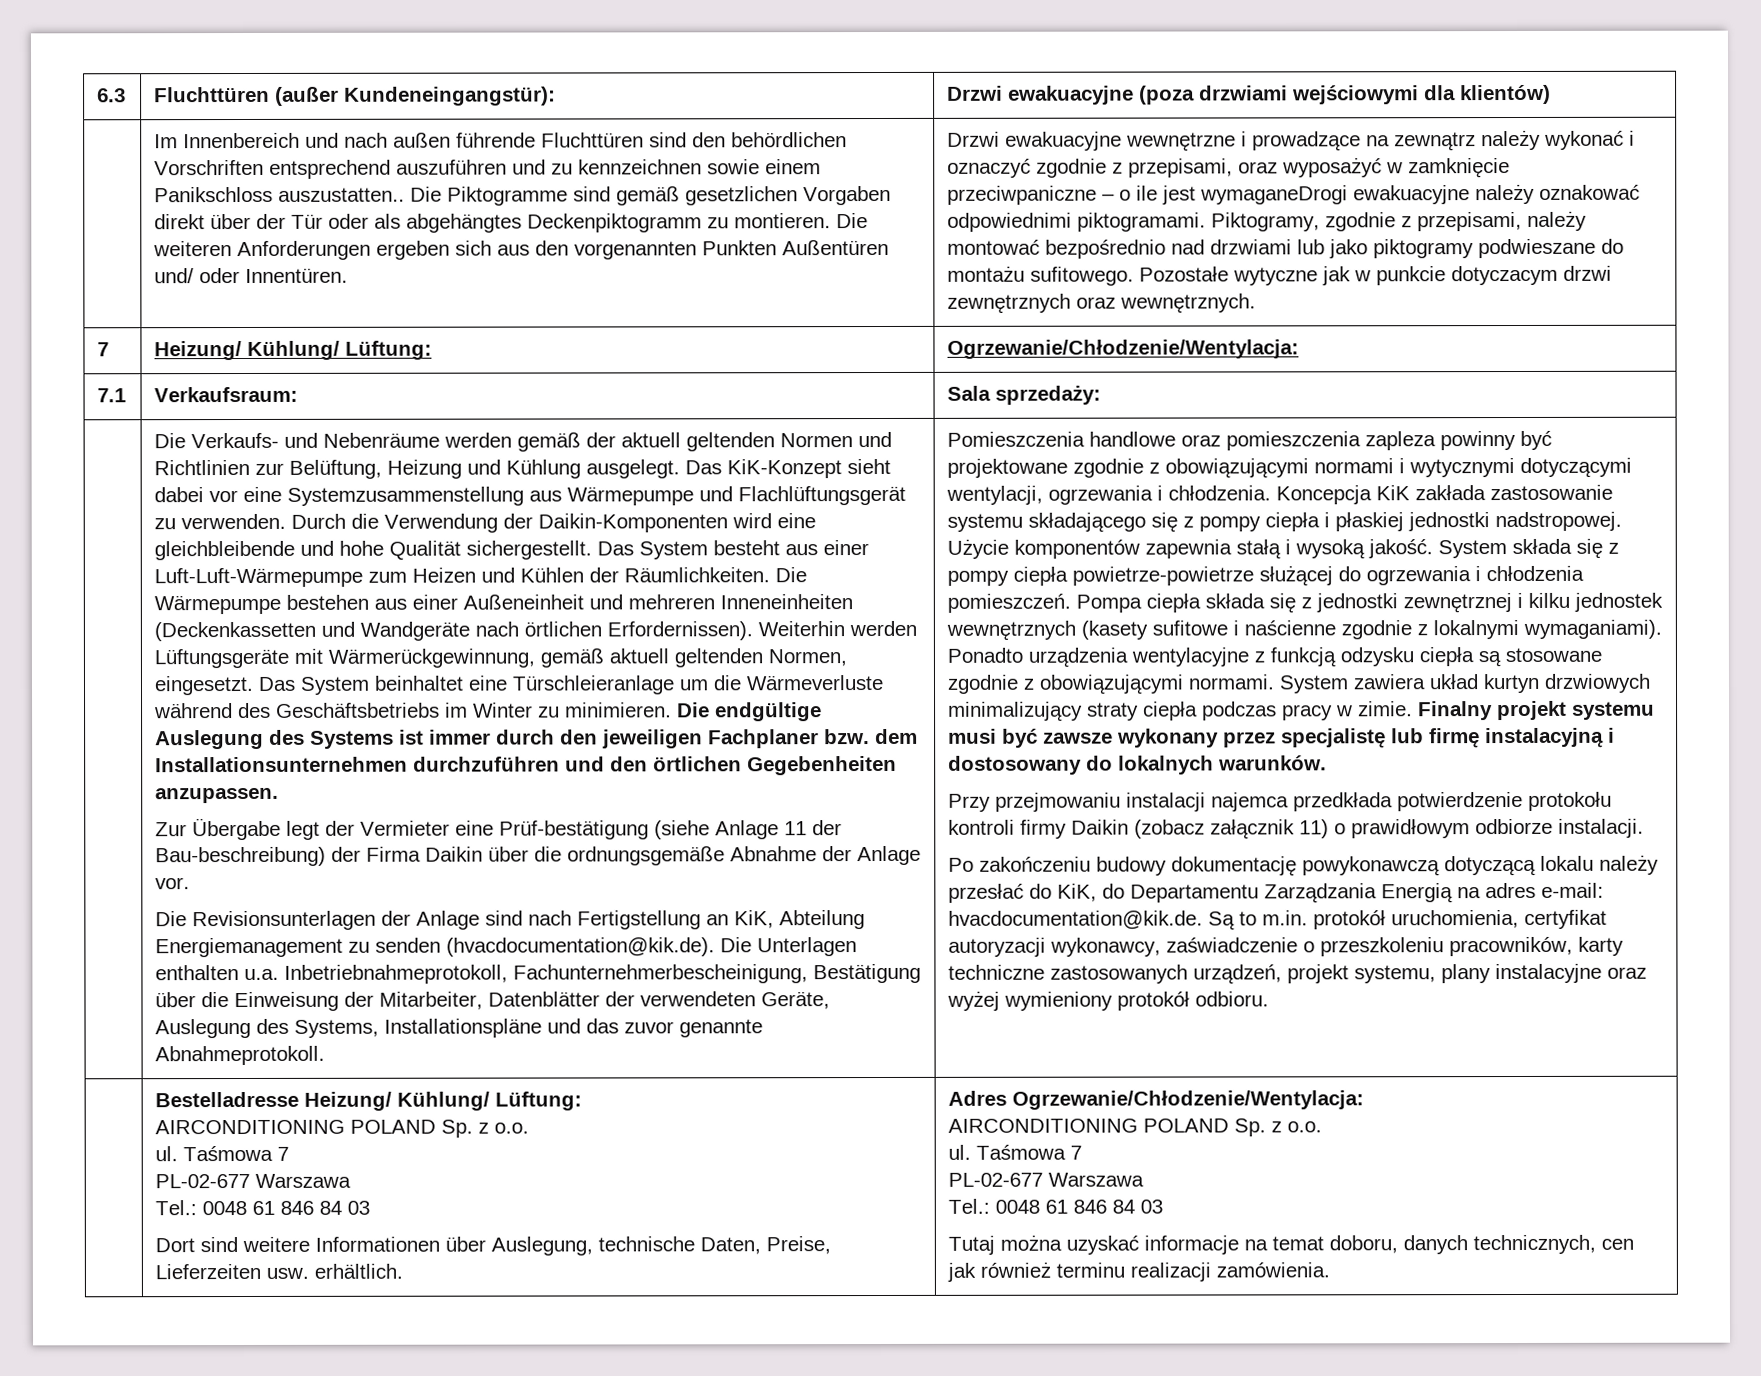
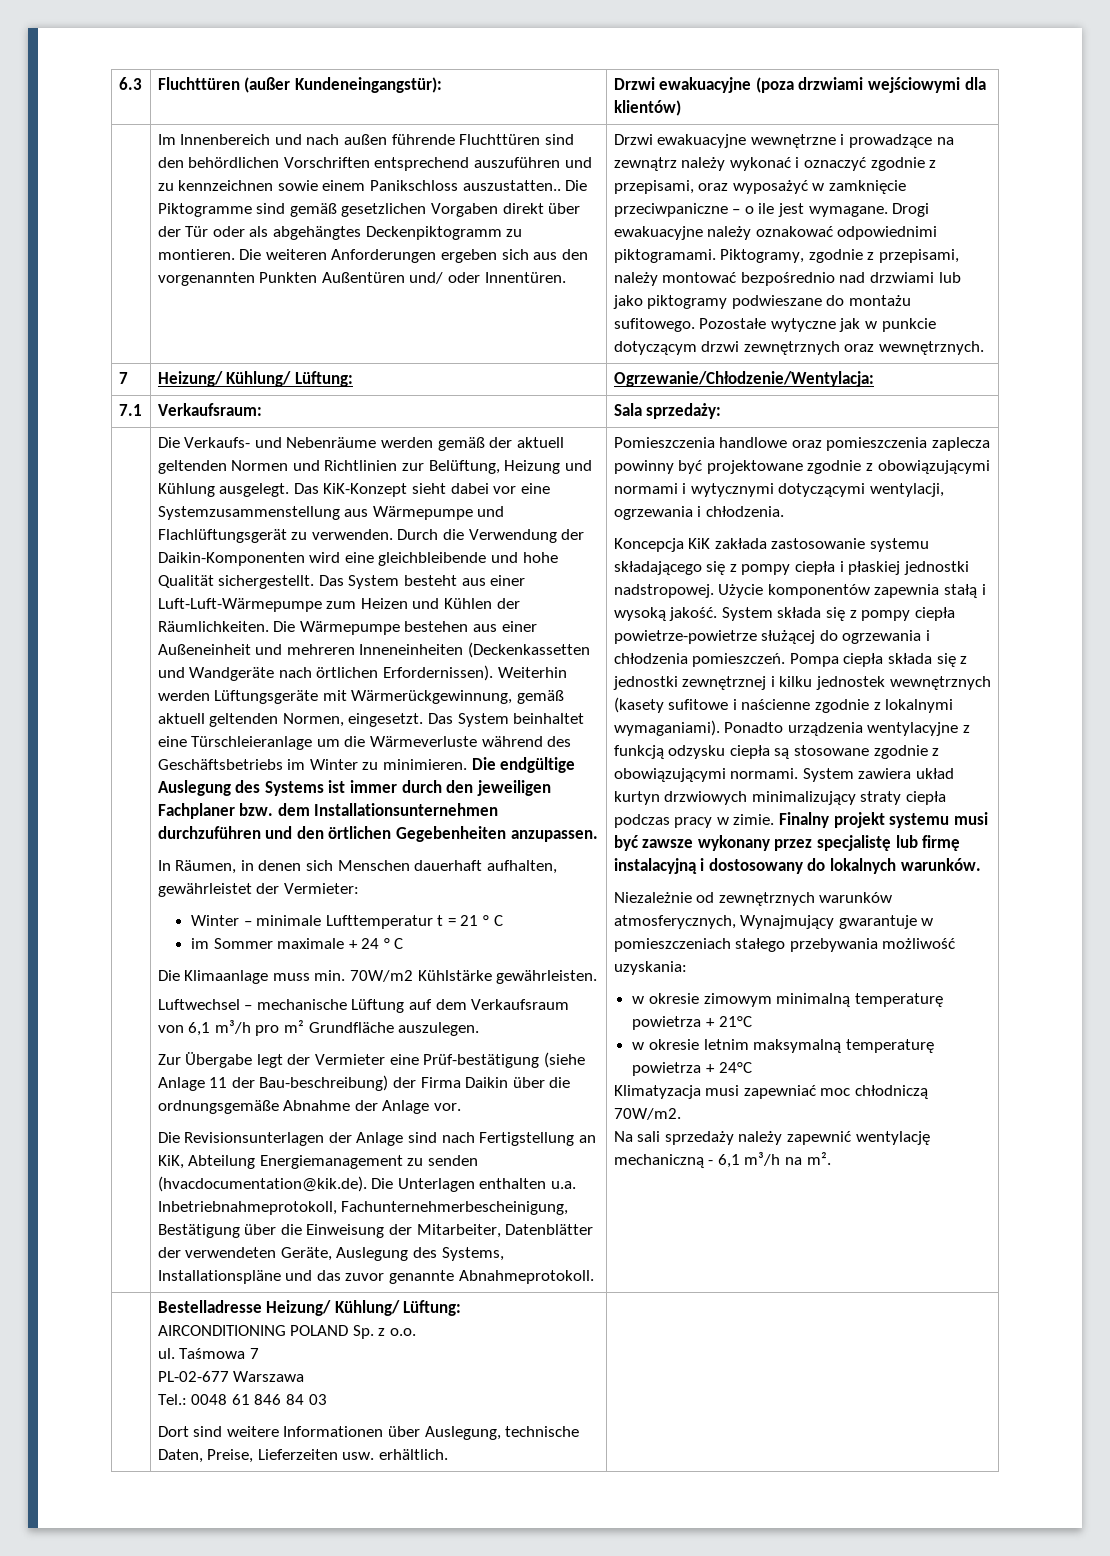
[1200,185,1349,205] wymaganeDrogi -> [808,203,930,217] wymagane. Drogi
[1451,265,1559,286] dotyczacym -> [613,341,697,355] dotyczącym
(280, 795) none -> [157,860,557,874] [157,883,359,897] [190,915,503,929] [190,938,404,949] [157,970,598,984] [157,999,570,1013] [157,1020,480,1036] // In Räumen, in denen sich Menschen dauerhaft aufhalten, gewährleistet der Vermieter: // Winter – minimale Lufttemperatur t = 21 ° C // im Sommer maximale + 24 ° C // Die Klimaanlage muss min. 70W/m2 Kühlstärke gewährleisten. // Luftwechsel – mechanische Lüftung auf dem Verkaufsraum von 6,1 m³/h pro m² Grundfläche auszulegen.
[1365,431,1437,451] zapleza -> [932,437,991,451] zaplecza
(1272, 493) none -> (784, 511) //
[948,791,1613,812] [948,818,1645,840] [948,854,1660,877] [948,882,1605,904] [948,909,1608,931] [948,936,1625,957] [948,963,1648,985] [947,990,1270,1011] Przy przejmowaniu instalacji najemca przedkłada potwierdzenie protokołu kontroli firmy Daikin (zobacz załącznik 11) o prawidłowym odbiorze instalacji. // Po zakończeniu budowy dokumentację powykonawczą dotyczącą lokalu należy przesłać do KiK, do Departamentu Zarządzania Energią na adres e-mail: hvacdocumentation@kik.de. Są to m.in. protokół uruchomienia, certyfikat autoryzacji wykonawcy, zaświadczenie o przeszkoleniu pracowników, karty techniczne zastosowanych urządzeń, projekt systemu, plany instalacyjne oraz wyżej wymieniony protokół odbioru. -> [613,892,893,906] [613,915,934,929] [613,938,956,952] [613,961,687,975] [632,993,943,1007] [632,1016,752,1030] [632,1039,934,1053] [632,1062,752,1076] [613,1085,929,1099] [613,1108,681,1120] [613,1131,930,1145] [613,1152,831,1168] Niezależnie od zewnętrznych warunków atmosferycznych, Wynajmujący gwarantuje w pomieszczeniach stałego przebywania możliwość uzyskania: // w okresie zimowym minimalną temperaturę powietrza + 21°C // w okresie letnim maksymalną temperaturę powietrza + 24°C // Klimatyzacja musi zapewniać moc chłodniczą 70W/m2. // Na sali sprzedaży należy zapewnić wentylację mechaniczną - 6,1 m³/h na m².
[948,1090,1365,1110] [948,1118,1323,1137] [948,1144,1083,1160] [948,1172,1145,1187] [948,1198,1164,1214] [948,1234,1635,1255] [947,1261,1331,1282] Adres Ogrzewanie/Chłodzenie/Wentylacja: // AIRCONDITIONING POLAND Sp. z o.o. // ul. Taśmowa 7 // PL-02-677 Warszawa // Tel.: 0048 61 846 84 03 // Tutaj można uzyskać informacje na temat doboru, danych technicznych, cen jak również terminu realizacji zamówienia. -> (449, 1454) none

